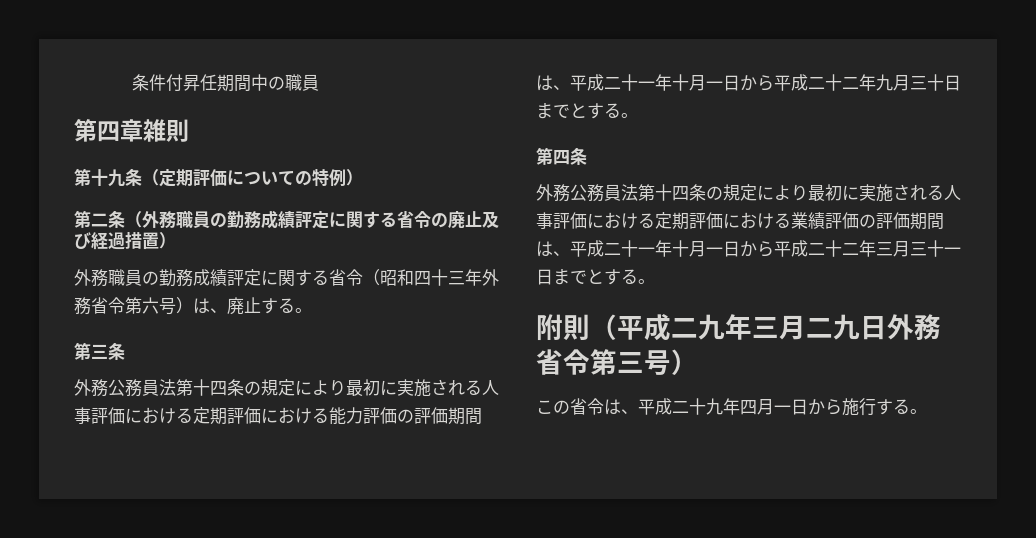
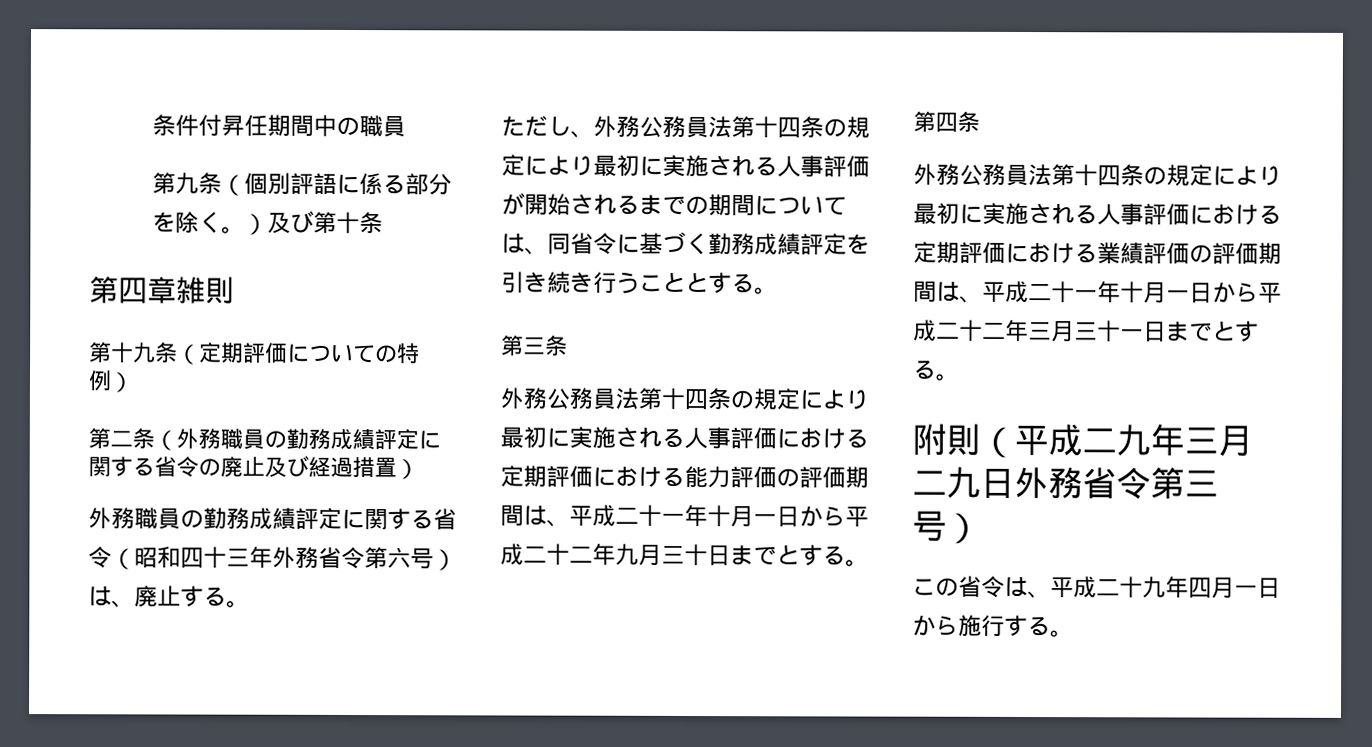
(319, 82) none -> [151,172,452,196] [151,210,383,235] // 第九条（個別評語に係る部分を除く。）及び第十条
(312, 310) none -> [501,115,870,139] [501,154,870,178] [501,192,847,217] [501,231,870,256] [501,271,778,295] // ただし、外務公務員法第十四条の規定により最初に実施される人事評価が開始されるまでの期間については、同省令に基づく勤務成績評定を引き続き行うこととする。

